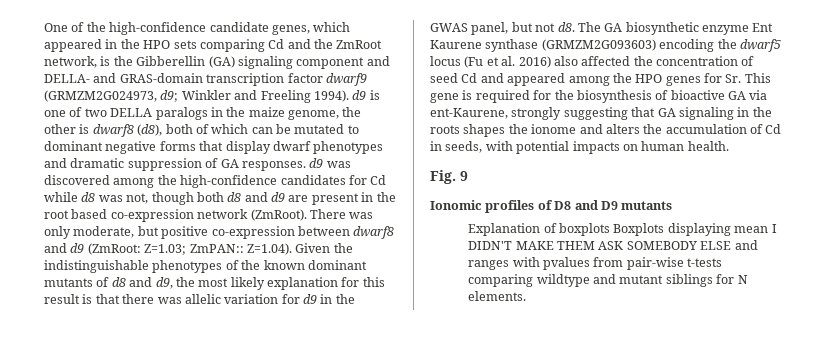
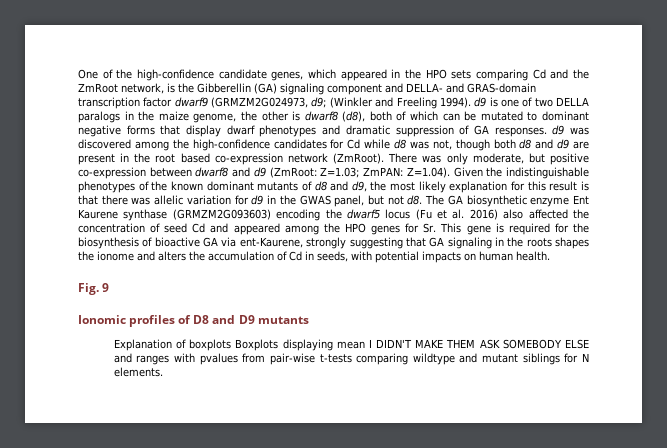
[181,90,231,100] Winkler -> [329,97,373,108] (Winkler
[189,244,244,253] ZmPAN:: -> [363,167,404,176] ZmPAN:

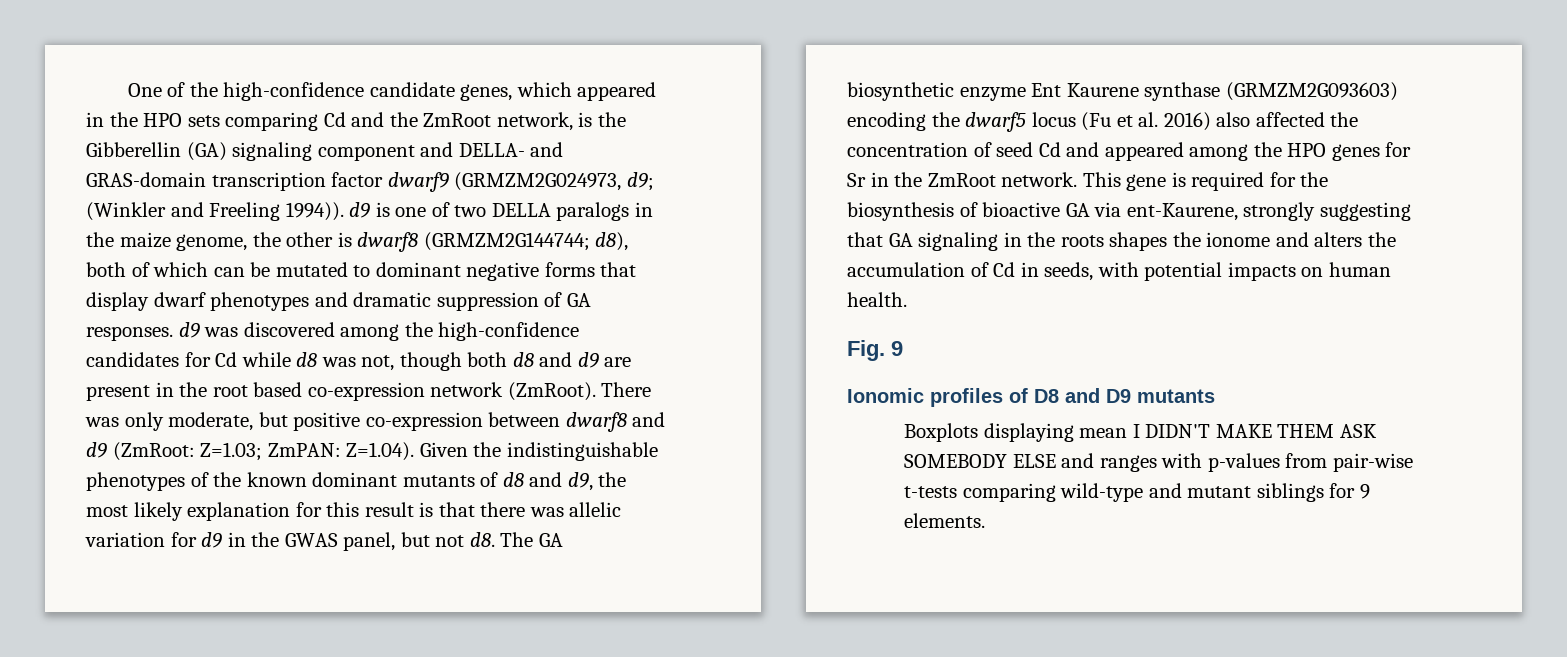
[439,97,471,108] 1994). -> [285,202,344,221] 1994)).
[342,111,366,122] (d8), -> [423,232,629,251] (GRMZM2G144744; d8),
[423,223,437,233] Sr. -> [847,172,1078,187] Sr in the ZmRoot network.
[113,339,232,351] Explanation of boxplots -> (1215, 396) none
[199,353,238,365] pvalues -> [1207,453,1280,472] p-values
[412,353,455,365] wildtype -> [1060,483,1144,502] wild-type
[582,353,589,362] N -> [1359,484,1370,499] 9

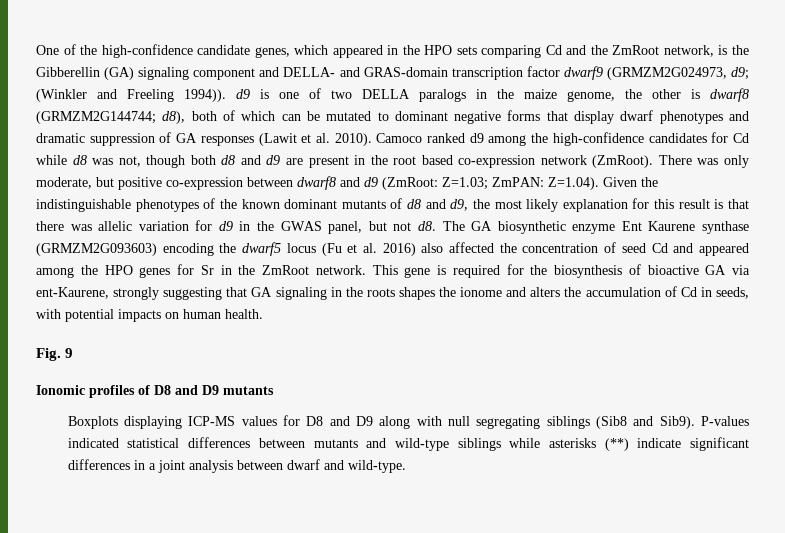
[86,322,335,341] responses. d9 was discovered -> [200,133,484,146] responses (Lawit et al. 2010). Camoco ranked d9
[1079,424,1377,438] [904,453,1413,472] [904,483,1370,502] [904,513,986,528] mean I DIDN'T MAKE THEM ASK SOMEBODY ELSE and ranges with p-values from pair-wise t-tests comparing wild-type and mutant siblings for 9 elements. -> [188,415,749,429] [67,437,750,451] [67,459,406,473] ICP-MS values for D8 and D9 along with null segregating siblings (Sib8 and Sib9). P-values indicated statistical differences between mutants and wild-type siblings while asterisks (**) indicate significant differences in a joint analysis between dwarf and wild-type.

